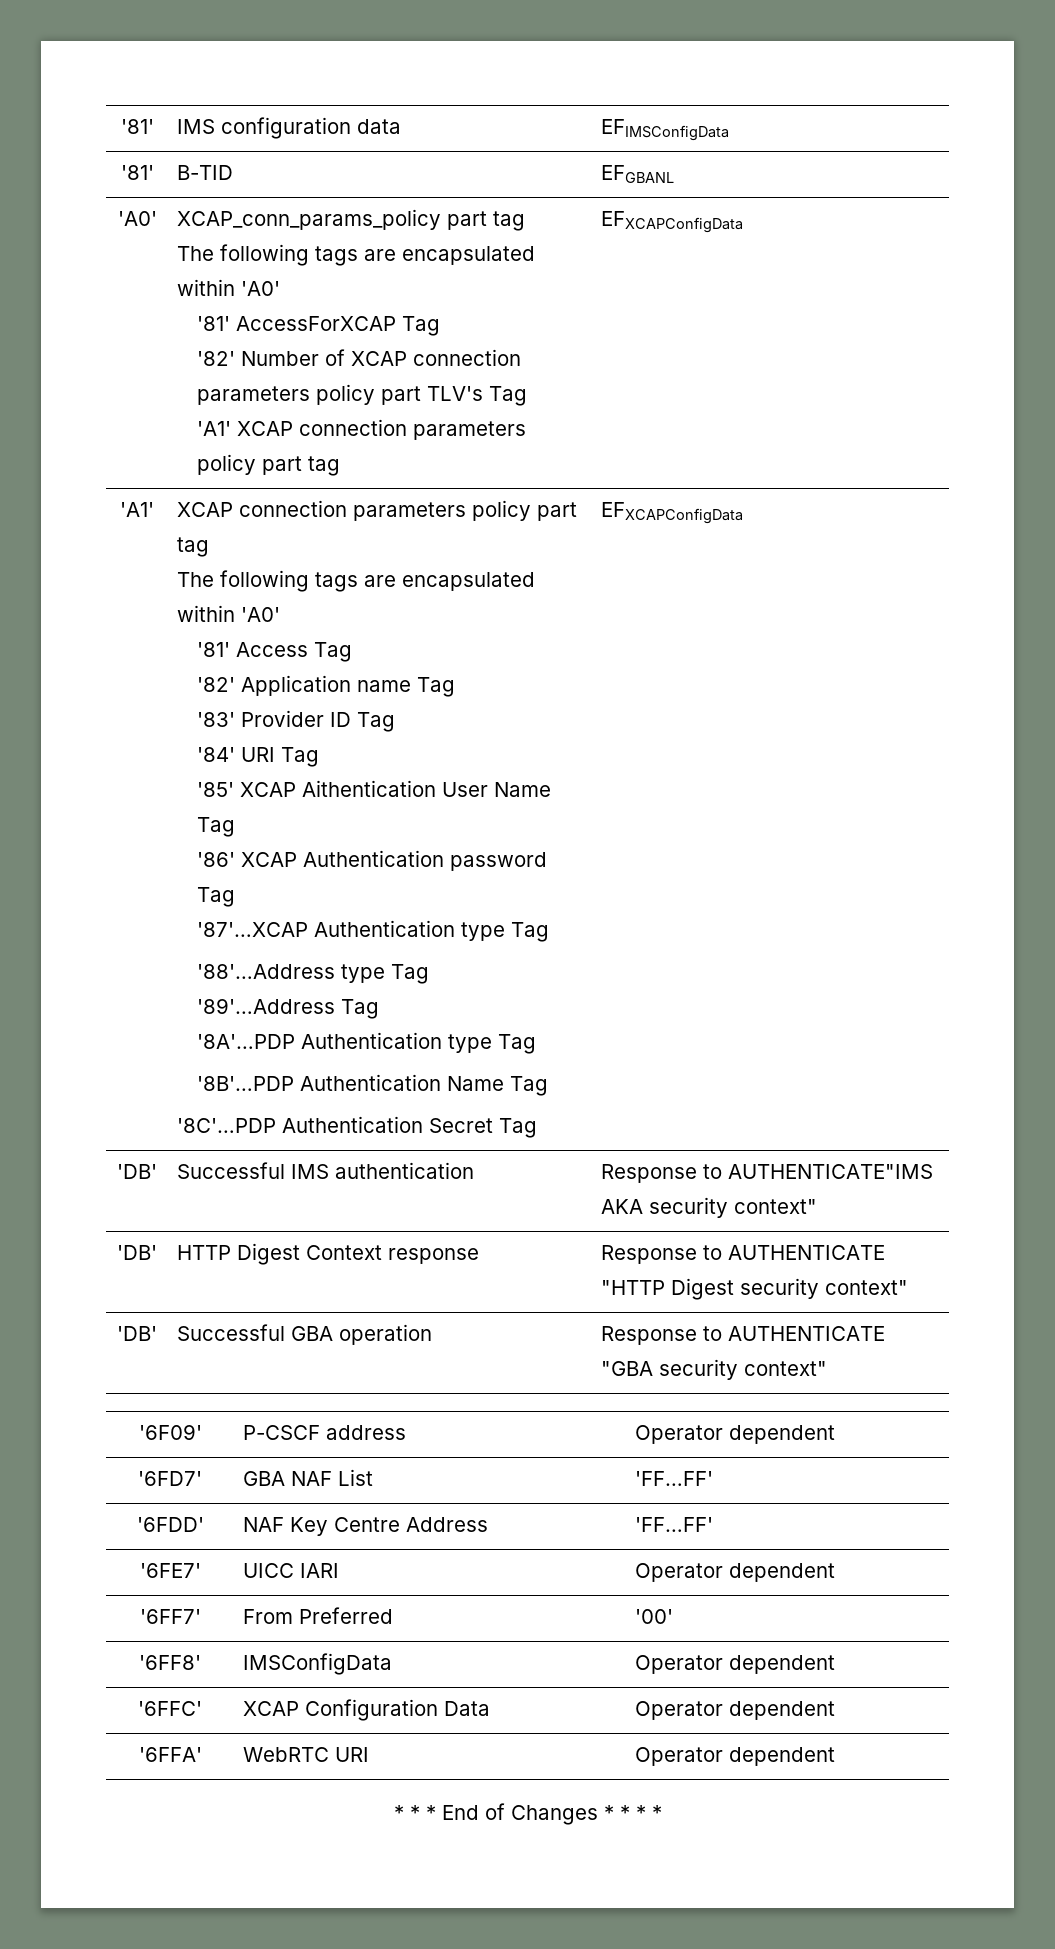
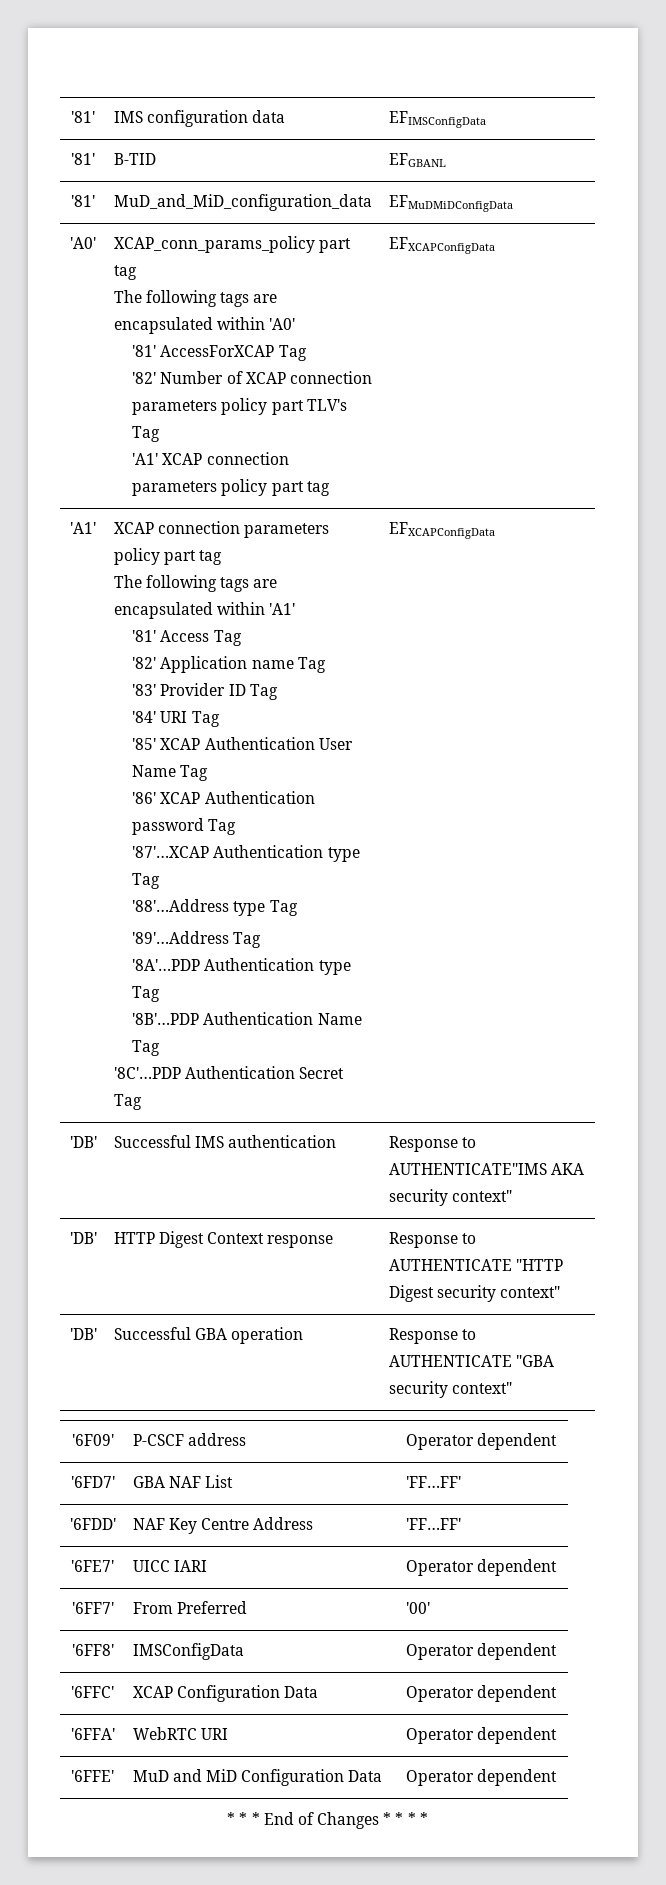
(675, 174) none -> [71,195,95,207] [113,194,372,211] [388,195,513,212] // '81' | MuD_and_MiD_configuration_data | EFMuDMiDConfigData
[241,607,281,622] 'A0' -> [269,603,296,615] 'A1'
[301,780,436,797] Aithentication -> [204,737,315,750] Authentication
(836, 1756) none -> [71,1770,114,1782] [132,1769,383,1786] [405,1769,557,1786] // '6FFE' | MuD and MiD Configuration Data | Operator dependent

